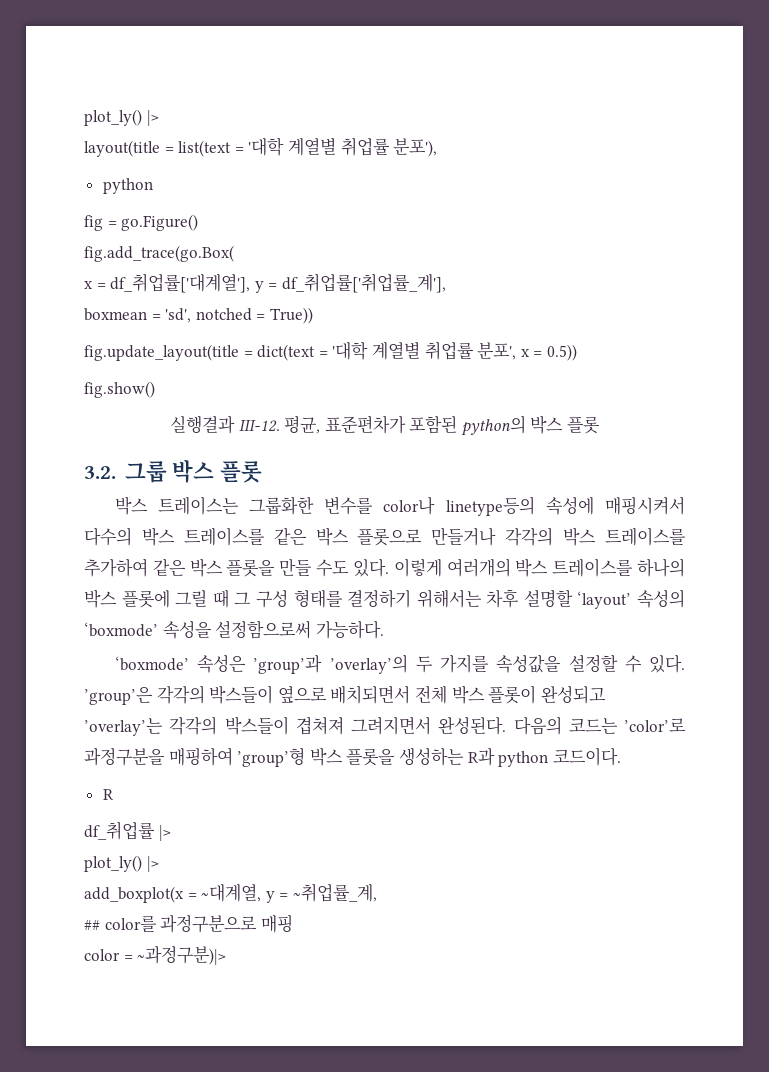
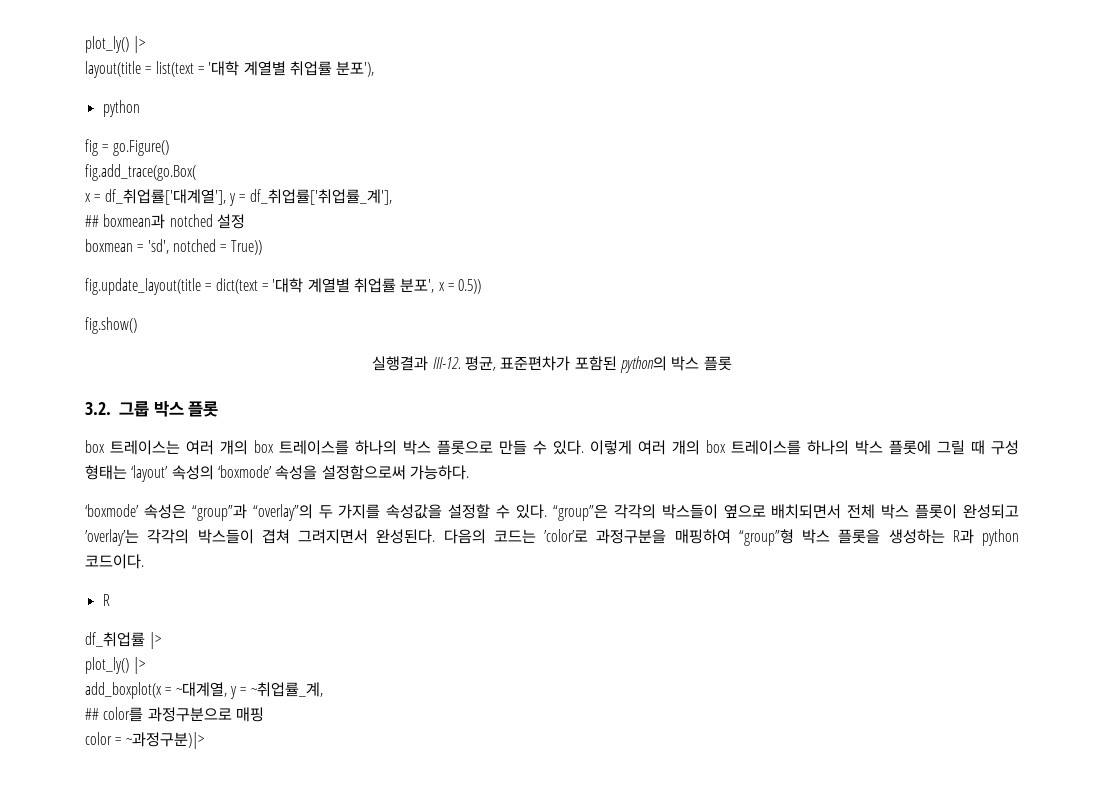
(446, 283) none -> [85,214,245,229] // ## boxmean과 notched 설정
[114,496,685,516] [84,527,686,546] [84,558,549,577] 박스 트레이스는 그룹화한 변수를 color나 linetype등의 속성에 매핑시켜서 다수의 박스 트레이스를 같은 박스 플롯으로 만들거나 각각의 박스 트레이스를 추가하여 같은 박스 플롯을 만들 수도 있다. 이렇게 여러개의 박스 -> [85,440,726,455] box 트레이스는 여러 개의 box 트레이스를 하나의 박스 플롯으로 만들 수 있다. 이렇게 여러 개의 box
[234,589,573,608] 그 구성 형태를 결정하기 위해서는 차후 설명할 -> [991,440,1019,455] [85,465,127,480] 구성 형태는
[253,654,408,674] ’group’과 ’overlay’의 -> [191,504,313,521] “group”과 “overlay”의
[84,687,153,705] ’group’은 -> [552,504,608,521] “group”은
[295,716,344,735] 겹쳐져 -> [261,529,290,544] 겹쳐
[237,747,306,767] ’group’형 -> [738,529,794,546] “group”형

